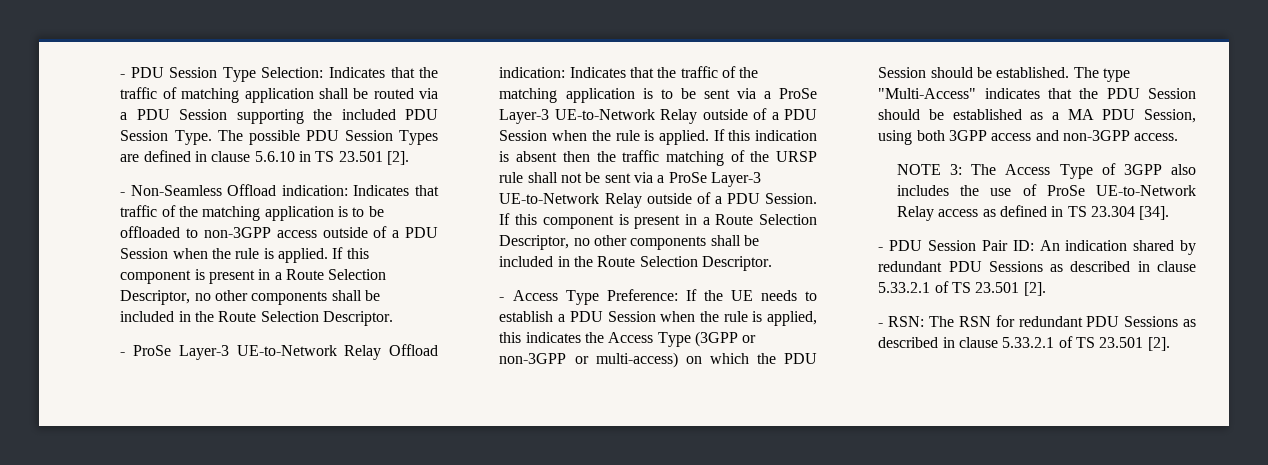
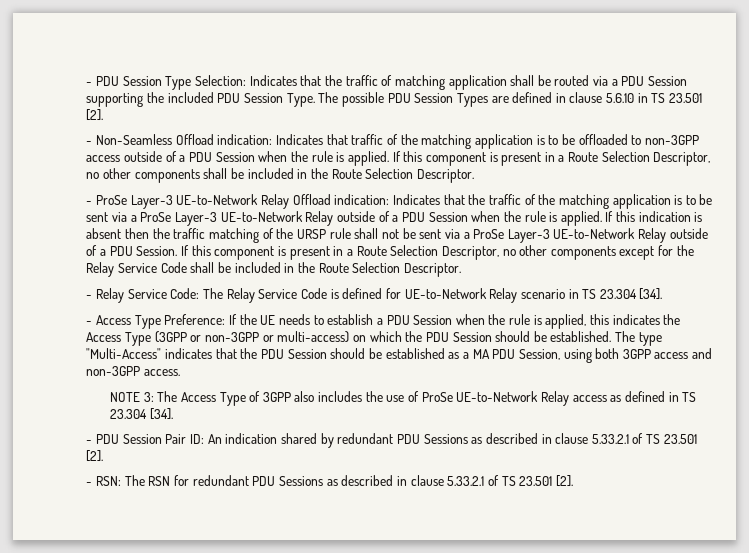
[710,235,760,246] [499,256,773,271] shall be included in the Route Selection Descriptor. -> [619,245,694,260] [86,262,461,277] [86,288,663,303] except for the Relay Service Code shall be included in the Route Selection Descriptor. // - Relay Service Code: The Relay Service Code is defined for UE-to-Network Relay scenario in TS 23.304 [34].

